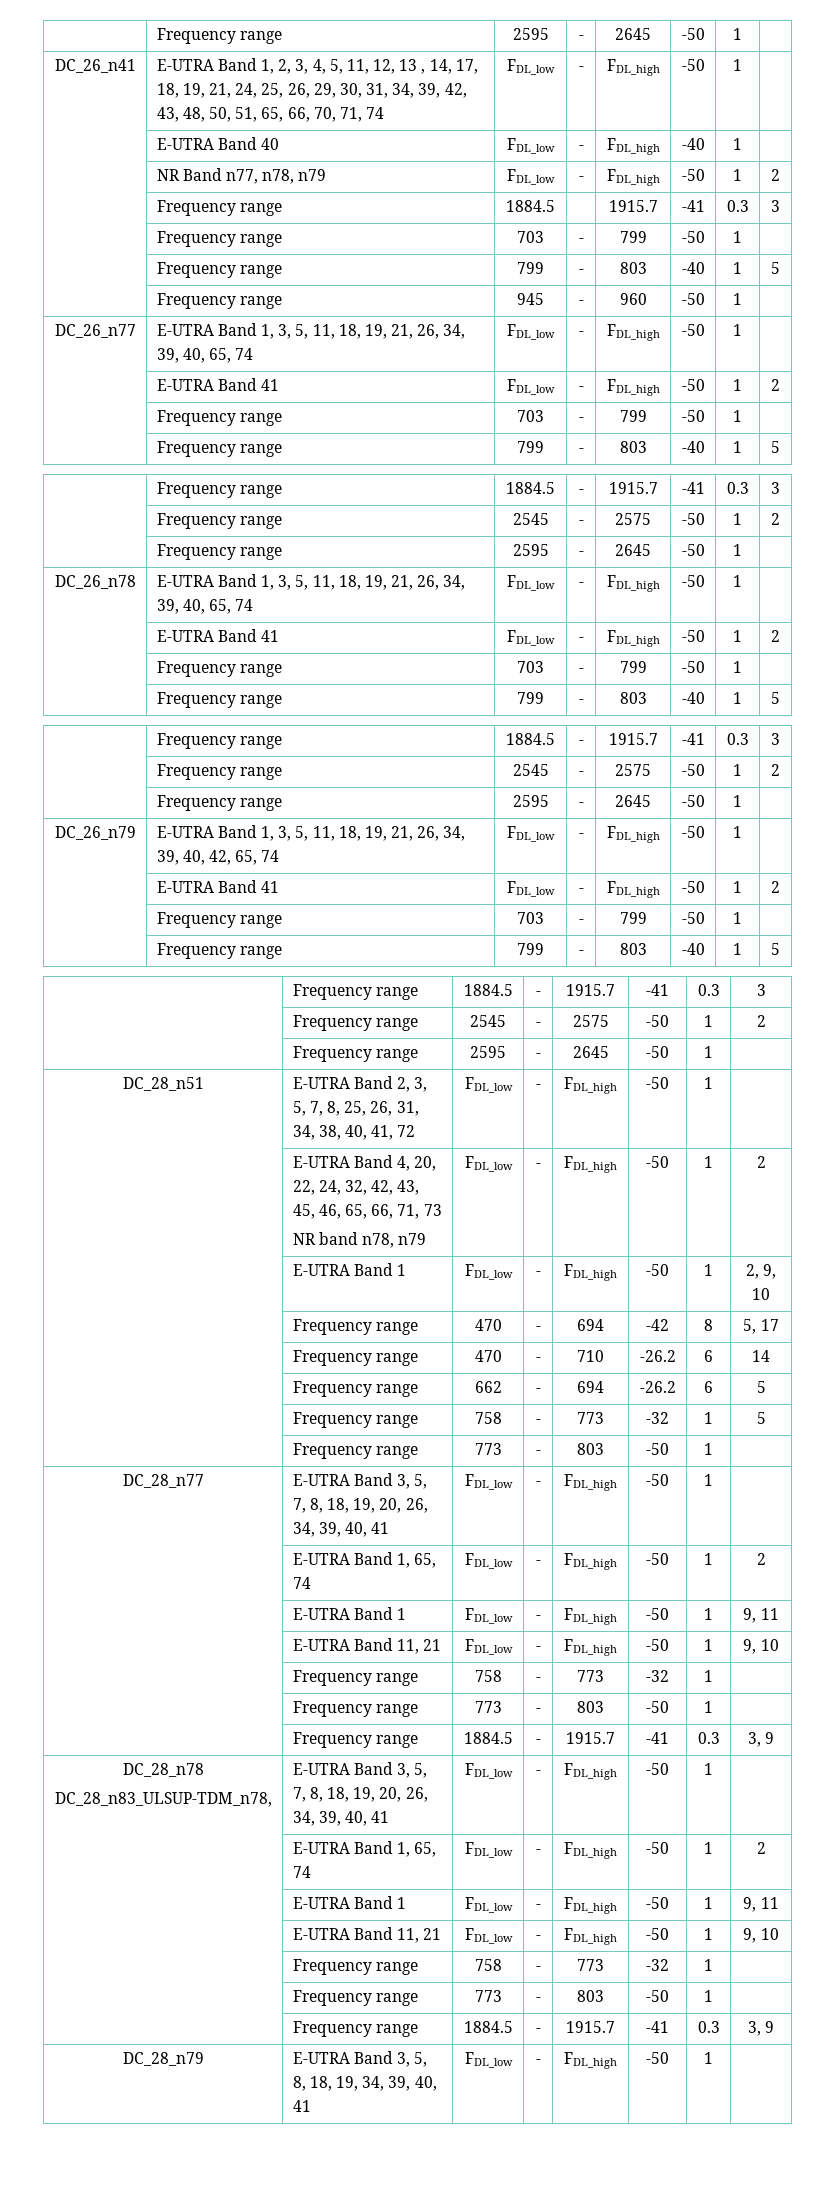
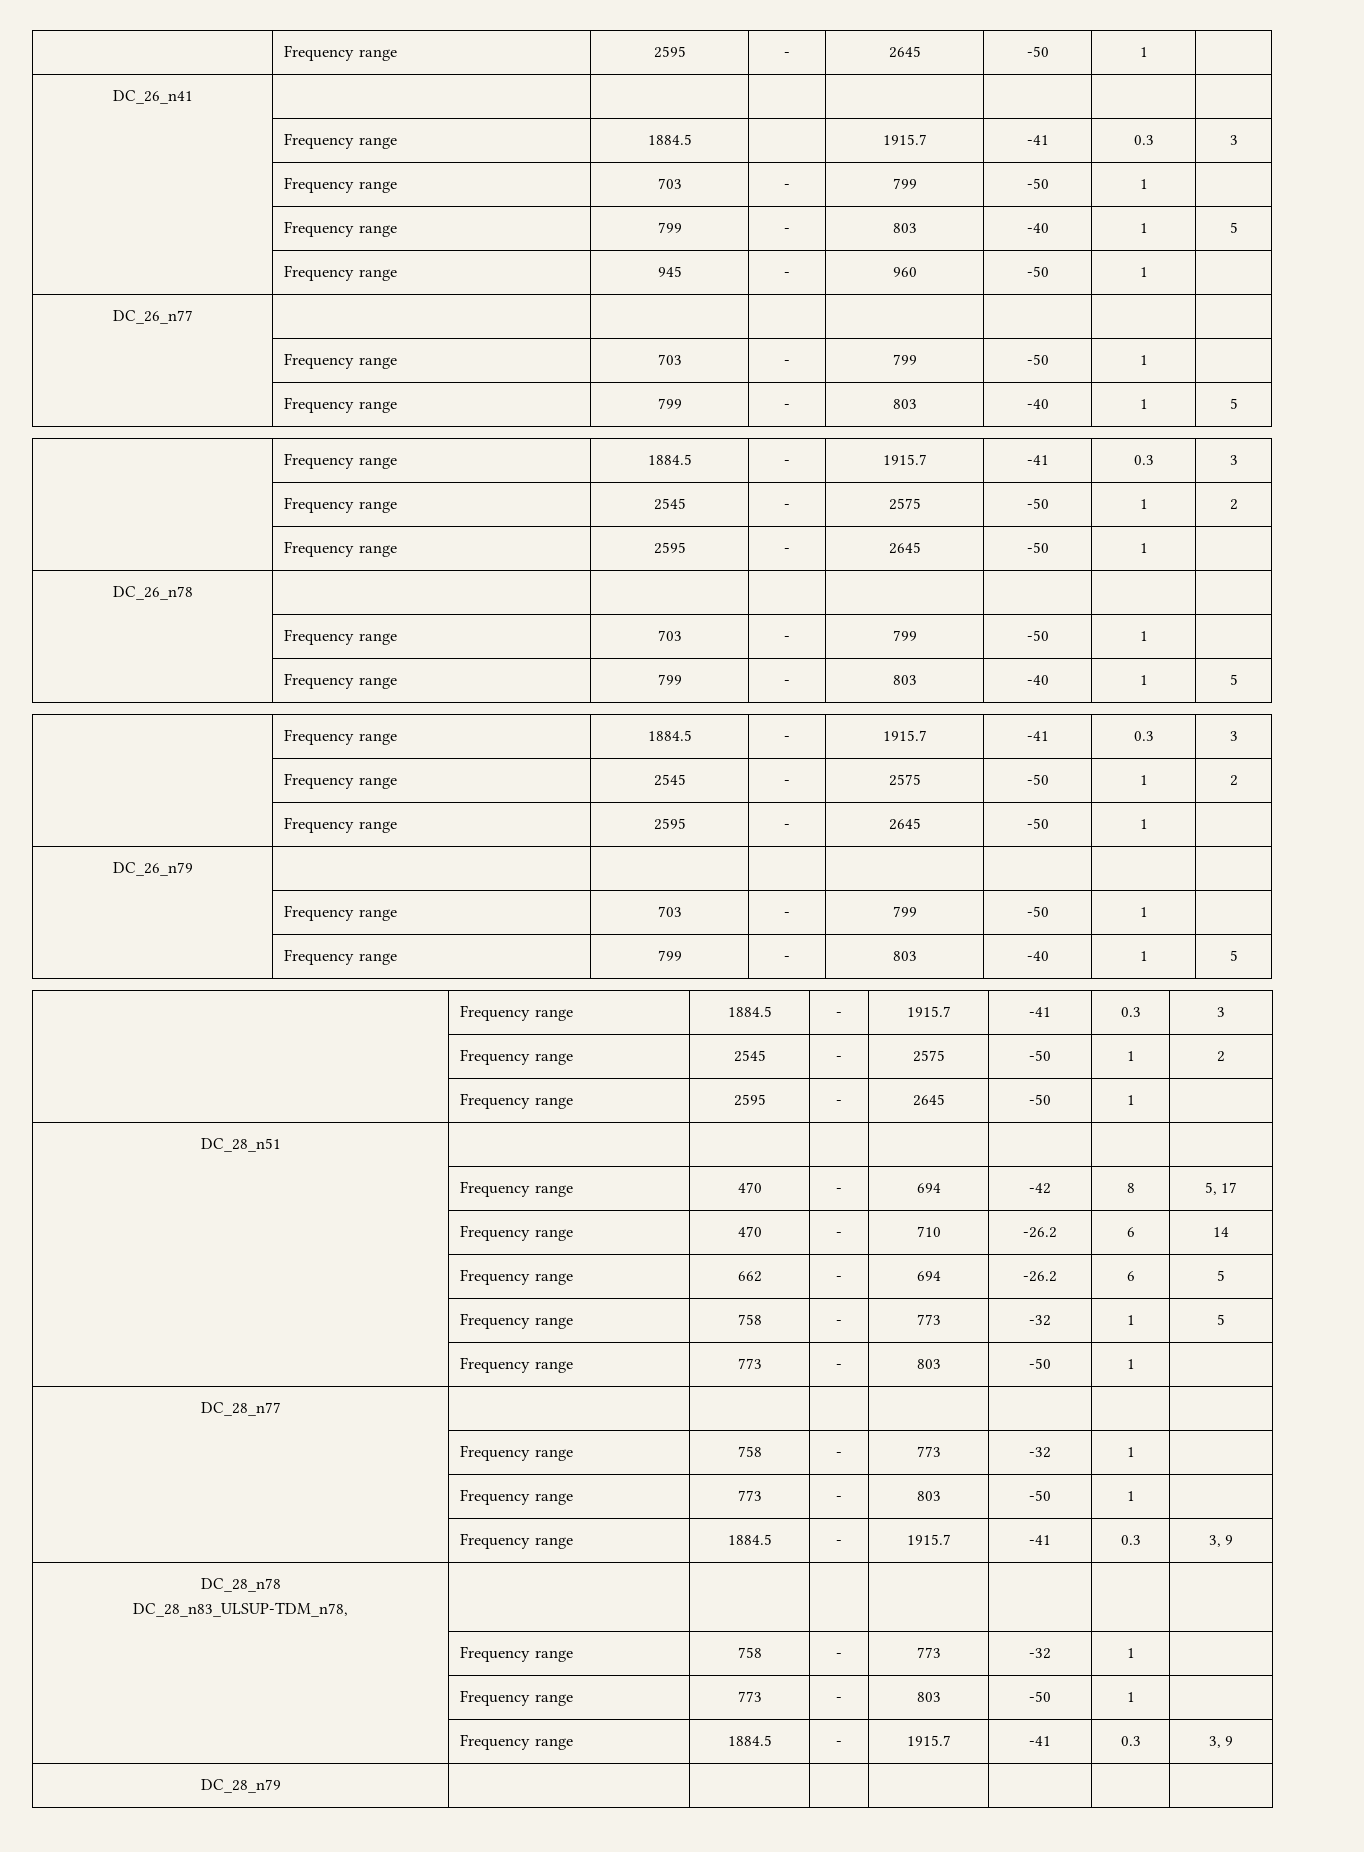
[156,58,478,74] [156,83,467,98] [156,107,385,122] [507,59,555,75] [578,66,584,71] [606,59,660,76] [681,59,705,71] [733,59,742,71] [156,137,279,150] [507,138,555,154] [578,145,584,150] [606,138,660,155] [681,138,705,150] [733,138,742,150] [156,168,327,184] [507,169,555,185] [578,176,584,181] [606,169,660,186] [681,169,705,181] [733,169,742,181] [771,169,780,181] E-UTRA Band 1, 2, 3, 4, 5, 11, 12, 13 , 14, 17, 18, 19, 21, 24, 25, 26, 29, 30, 31, 34, 39, 42, 43, 48, 50, 51, 65, 66, 70, 71, 74 | FDL_low | - | FDL_high | -50 | 1 | // | E-UTRA Band 40 | FDL_low | - | FDL_high | -40 | 1 | // | NR Band n77, n78, n79 | FDL_low | - | FDL_high | -50 | 1 | 2 -> (193, 97) | | | | | |
[156,323,466,339] [156,348,254,363] [507,324,555,340] [578,331,584,336] [606,324,660,341] [681,324,705,336] [733,324,742,336] [156,378,279,391] [507,379,555,395] [578,386,584,391] [606,379,660,396] [681,379,705,391] [733,379,742,391] [771,379,780,391] E-UTRA Band 1, 3, 5, 11, 18, 19, 21, 26, 34, 39, 40, 65, 74 | FDL_low | - | FDL_high | -50 | 1 | // | E-UTRA Band 41 | FDL_low | - | FDL_high | -50 | 1 | 2 -> (193, 317) | | | | | |
[156,574,466,590] [156,599,254,614] [507,575,555,591] [578,582,584,587] [606,575,660,592] [681,575,705,587] [733,575,742,587] [156,629,279,642] [507,630,555,646] [578,637,584,642] [606,630,660,647] [681,630,705,642] [733,630,742,642] [771,630,780,642] E-UTRA Band 1, 3, 5, 11, 18, 19, 21, 26, 34, 39, 40, 65, 74 | FDL_low | - | FDL_high | -50 | 1 | // | E-UTRA Band 41 | FDL_low | - | FDL_high | -50 | 1 | 2 -> (193, 593) | | | | | |
[156,825,466,841] [156,850,280,865] [507,826,555,842] [578,833,584,838] [606,826,660,843] [681,826,705,838] [733,826,742,838] [156,880,279,893] [507,881,555,897] [578,888,584,893] [606,881,660,898] [681,881,705,893] [733,881,742,893] [771,881,780,893] E-UTRA Band 1, 3, 5, 11, 18, 19, 21, 26, 34, 39, 40, 42, 65, 74 | FDL_low | - | FDL_high | -50 | 1 | // | E-UTRA Band 41 | FDL_low | - | FDL_high | -50 | 1 | 2 -> (193, 869) | | | | | |
[292,1076,428,1092] [292,1101,419,1116] [292,1125,416,1140] [464,1077,513,1093] [535,1084,541,1089] [564,1077,617,1094] [646,1077,669,1089] [704,1077,713,1089] [292,1155,437,1171] [292,1180,420,1195] [292,1204,442,1219] [292,1232,427,1248] [464,1156,513,1172] [535,1163,541,1168] [564,1156,617,1173] [646,1156,669,1168] [704,1156,713,1168] [756,1156,766,1168] [292,1263,406,1276] [464,1264,513,1280] [535,1271,541,1276] [564,1264,617,1281] [646,1264,669,1276] [704,1264,713,1276] [745,1264,777,1279] [752,1288,770,1300] E-UTRA Band 2, 3, 5, 7, 8, 25, 26, 31, 34, 38, 40, 41, 72 | FDL_low | - | FDL_high | -50 | 1 | // | E-UTRA Band 4, 20, 22, 24, 32, 42, 43, 45, 46, 65, 66, 71, 73 // NR band n78, n79 | FDL_low | - | FDL_high | -50 | 1 | 2 // | E-UTRA Band 1 | FDL_low | - | FDL_high | -50 | 1 | 2, 9, 10 -> (281, 1145) | | | | | |
[292,1473,428,1489] [292,1498,428,1513] [292,1522,390,1537] [464,1474,513,1490] [535,1481,541,1486] [564,1474,617,1491] [646,1474,669,1486] [704,1474,713,1486] [292,1552,437,1568] [292,1577,311,1589] [464,1553,513,1569] [535,1560,541,1565] [564,1553,617,1570] [646,1553,669,1565] [704,1553,713,1565] [756,1553,766,1565] [292,1607,406,1620] [464,1608,513,1624] [535,1615,541,1620] [564,1608,617,1625] [646,1608,669,1620] [704,1608,713,1620] [743,1608,779,1623] [292,1638,442,1654] [464,1639,513,1655] [535,1646,541,1651] [564,1639,617,1656] [646,1639,669,1651] [704,1639,713,1651] [743,1639,779,1654] E-UTRA Band 3, 5, 7, 8, 18, 19, 20, 26, 34, 39, 40, 41 | FDL_low | - | FDL_high | -50 | 1 | // | E-UTRA Band 1, 65, 74 | FDL_low | - | FDL_high | -50 | 1 | 2 // | E-UTRA Band 1 | FDL_low | - | FDL_high | -50 | 1 | 9, 11 // | E-UTRA Band 11, 21 | FDL_low | - | FDL_high | -50 | 1 | 9, 10 -> (281, 1409) | | | | | |
[292,1762,428,1778] [292,1787,428,1802] [292,1811,390,1826] [464,1763,513,1779] [535,1770,541,1775] [564,1763,617,1780] [646,1763,669,1775] [704,1763,713,1775] [292,1841,437,1857] [292,1866,311,1878] [464,1842,513,1858] [535,1849,541,1854] [564,1842,617,1859] [646,1842,669,1854] [704,1842,713,1854] [756,1842,766,1854] [292,1896,406,1909] [464,1897,513,1913] [535,1904,541,1909] [564,1897,617,1914] [646,1897,669,1909] [704,1897,713,1909] [743,1897,779,1912] [292,1927,442,1943] [464,1928,513,1944] [535,1935,541,1940] [564,1928,617,1945] [646,1928,669,1940] [704,1928,713,1940] [743,1928,779,1943] E-UTRA Band 3, 5, 7, 8, 18, 19, 20, 26, 34, 39, 40, 41 | FDL_low | - | FDL_high | -50 | 1 | // | E-UTRA Band 1, 65, 74 | FDL_low | - | FDL_high | -50 | 1 | 2 // | E-UTRA Band 1 | FDL_low | - | FDL_high | -50 | 1 | 9, 11 // | E-UTRA Band 11, 21 | FDL_low | - | FDL_high | -50 | 1 | 9, 10 -> (348, 1609) | | | | | |
[292,2051,428,2067] [292,2076,437,2091] [292,2100,311,2112] [464,2052,513,2068] [535,2059,541,2064] [564,2052,617,2069] [646,2052,669,2064] [704,2052,713,2064] E-UTRA Band 3, 5, 8, 18, 19, 34, 39, 40, 41 | FDL_low | - | FDL_high | -50 | 1 -> (281, 1786) | | | | |

